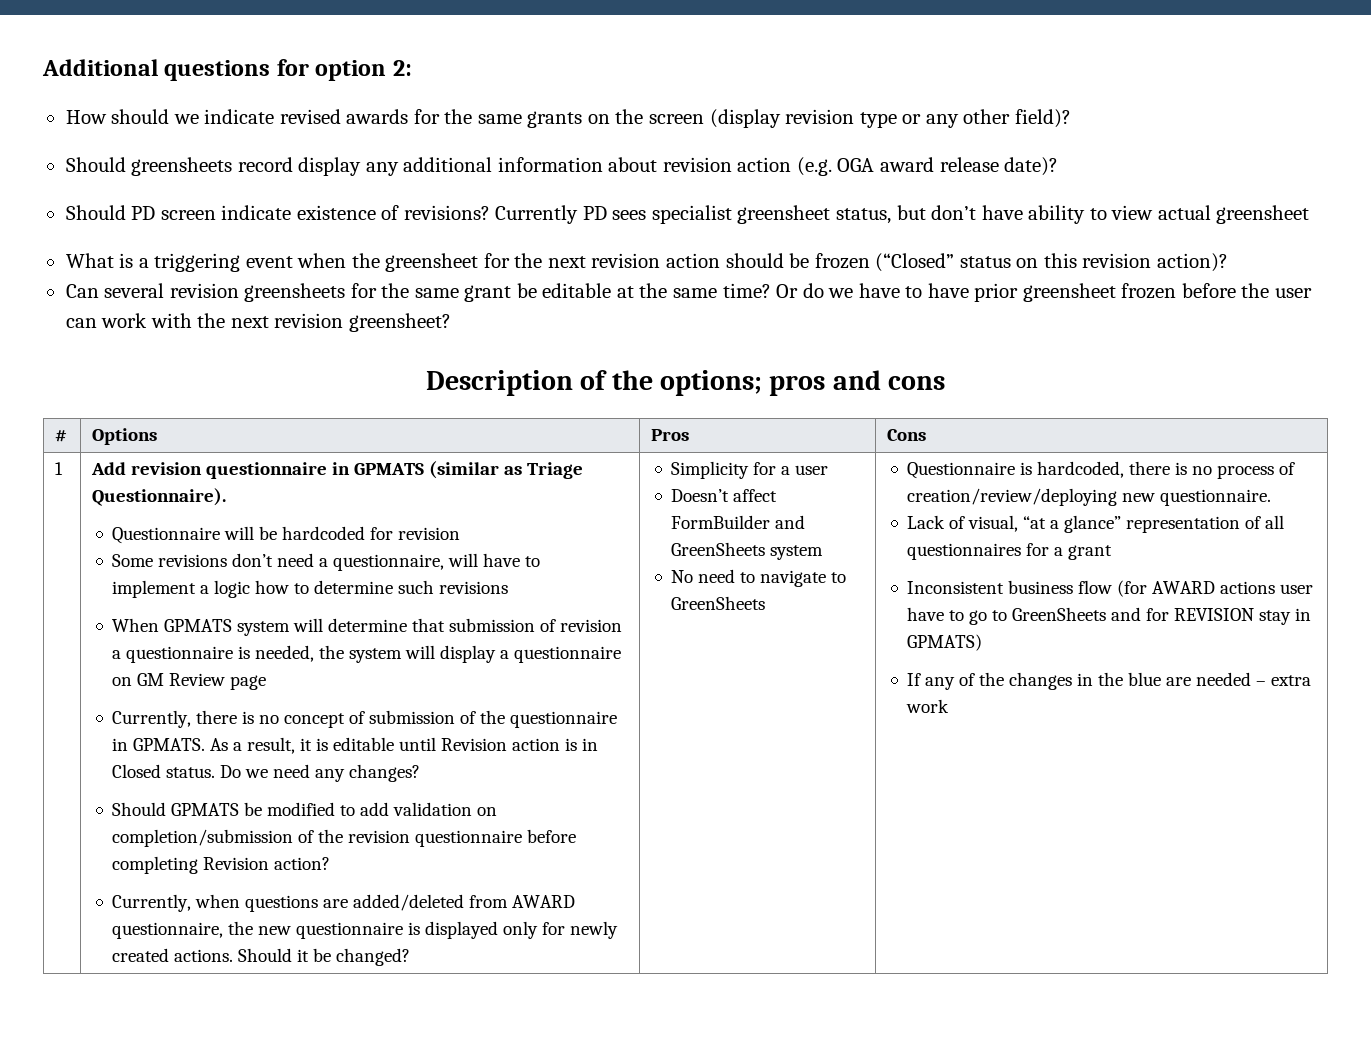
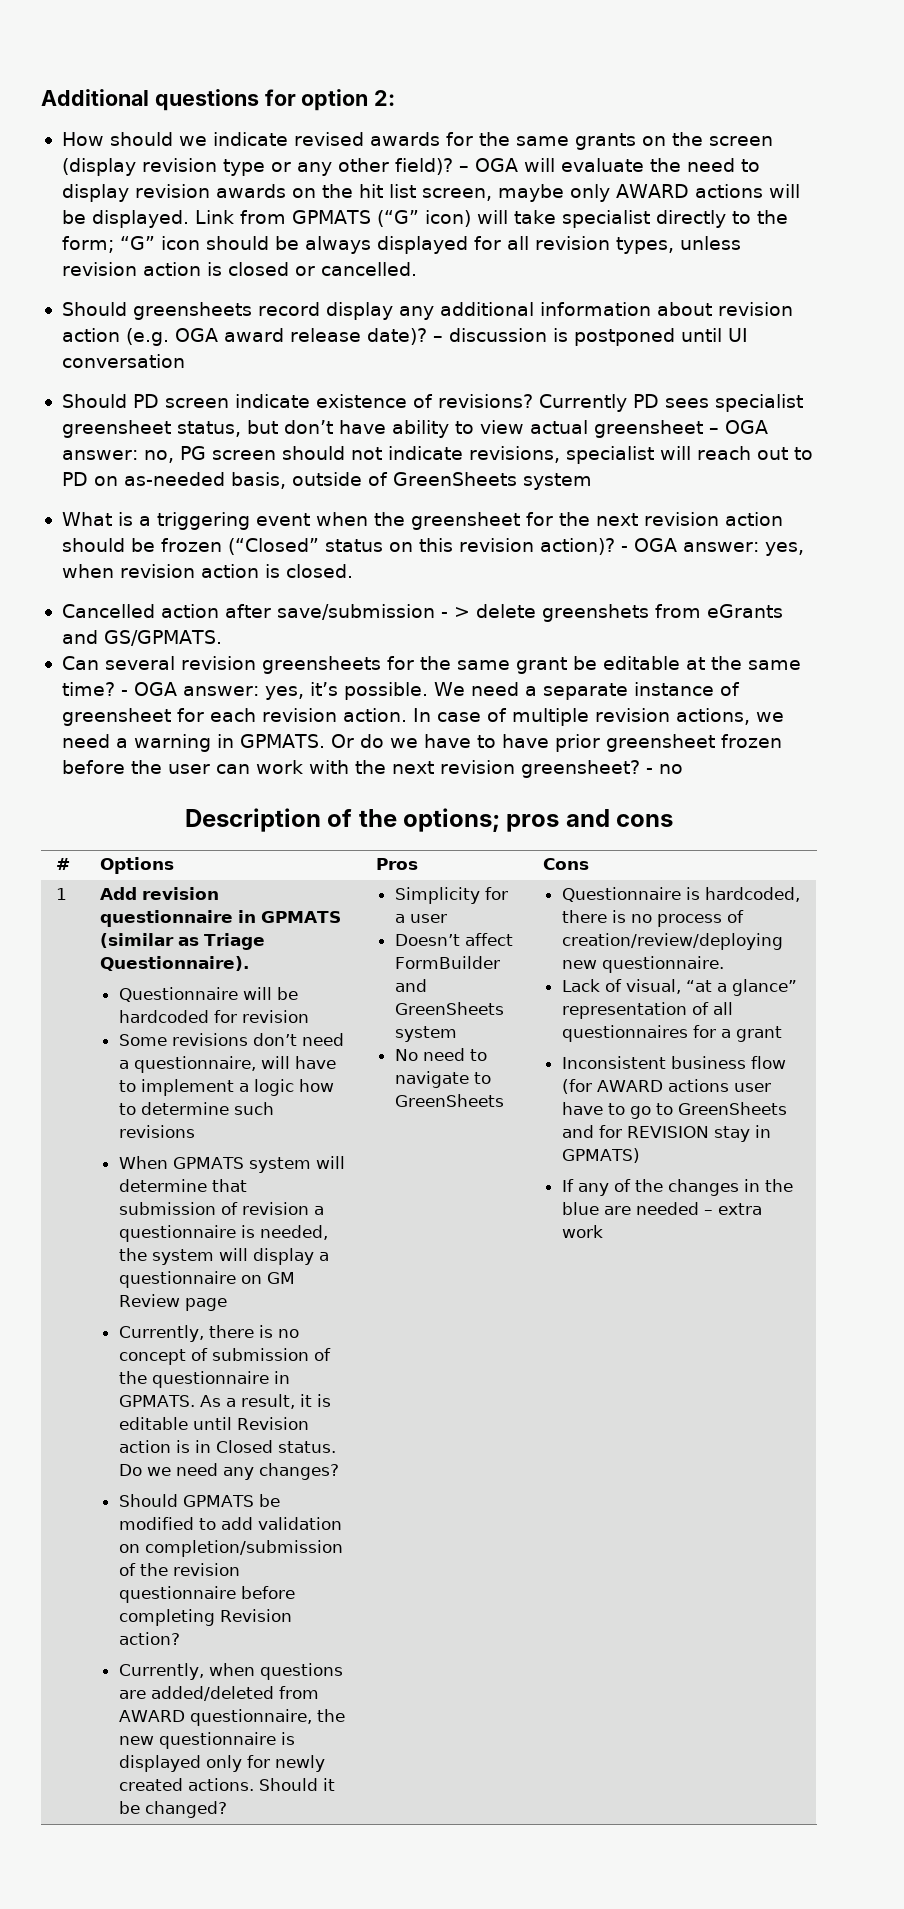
(1071, 118) none -> [458,158,760,172] [61,184,800,202] [61,210,788,228] [61,236,741,254] [61,262,417,276] – OGA will evaluate the need to display revision awards on the hit list screen, maybe only AWARD actions will be displayed. Link from GPMATS (“G” icon) will take specialist directly to the form; “G” icon should be always displayed for all revision types, unless revision action is closed or cancelled.
(1059, 166) none -> [432,328,748,346] [61,354,185,368] – discussion is postponed until UI conversation
(1310, 214) none -> [708,420,768,434] [61,446,813,464] [61,472,592,490] – OGA answer: no, PG screen should not indicate revisions, specialist will reach out to PD on as-needed basis, outside of GreenSheets system
(1228, 262) none -> [620,538,804,556] [61,564,353,578] [61,604,783,622] [61,630,222,646] - OGA answer: yes, when revision action is closed. // Cancelled action after save/submission - > delete greenshets from eGrants and GS/GPMATS.
(771, 290) none -> [120,682,740,700] [61,708,784,726] [61,734,325,752] - OGA answer: yes, it’s possible. We need a separate instance of greensheet for each revision action. In case of multiple revision actions, we need a warning in GPMATS.
(451, 322) none -> [645,764,683,774] - no

